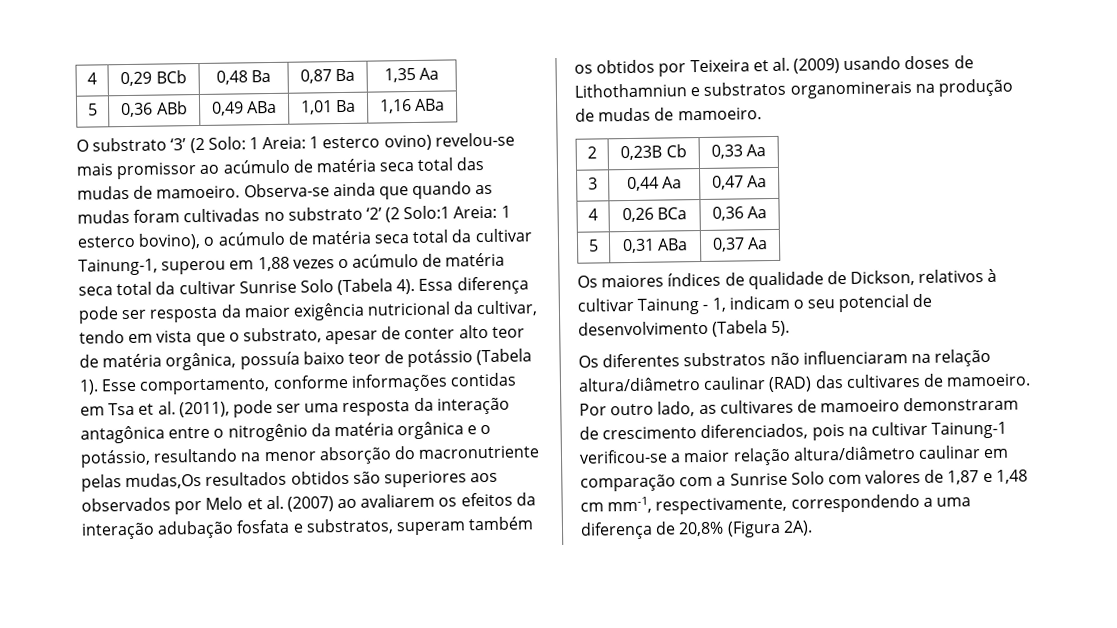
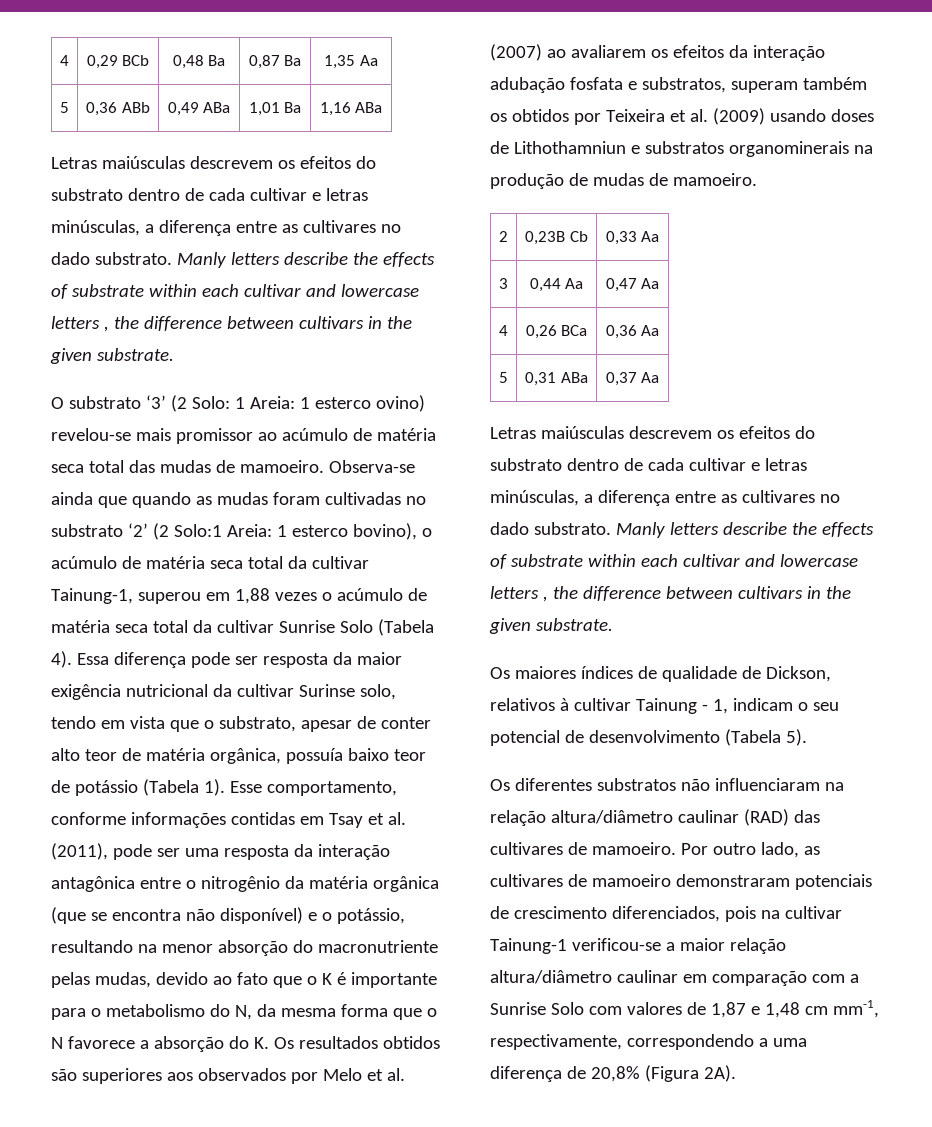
(446, 104) none -> [51,156,376,169] [51,188,368,201] [51,220,401,236] [51,252,435,268] [51,284,419,299] [51,316,412,332] [50,348,174,364] // Letras maiúsculas descrevem os efeitos do substrato dentro de cada cultivar e letras minúsculas, a diferença entre as cultivares no dado substrato. Manly letters describe the effects of substrate within each cultivar and lowercase letters , the difference between cultivars in the given substrate.
[476,300,539,317] cultivar, -> [236,684,396,700] cultivar Surinse solo,
[108,402,136,416] Tsa -> [328,813,363,828] Tsay
(465, 430) none -> [51,907,303,924] (que se encontra não disponível)
[125,472,203,490] mudas,Os -> [94,972,437,988] [51,1004,437,1020] [51,1036,294,1052] mudas, devido ao fato que o K é importante para o metabolismo do N, da mesma forma que o N favorece a absorção do K. Os
(769, 243) none -> [490,426,815,439] [490,458,807,471] [490,490,840,506] [490,522,874,538] [490,554,858,569] [490,586,851,602] [489,618,613,634] // Letras maiúsculas descrevem os efeitos do substrato dentro de cada cultivar e letras minúsculas, a diferença entre as cultivares no dado substrato. Manly letters describe the effects of substrate within each cultivar and lowercase letters , the difference between cultivars in the given substrate.
(1020, 404) none -> [794,874,872,890] potenciais

